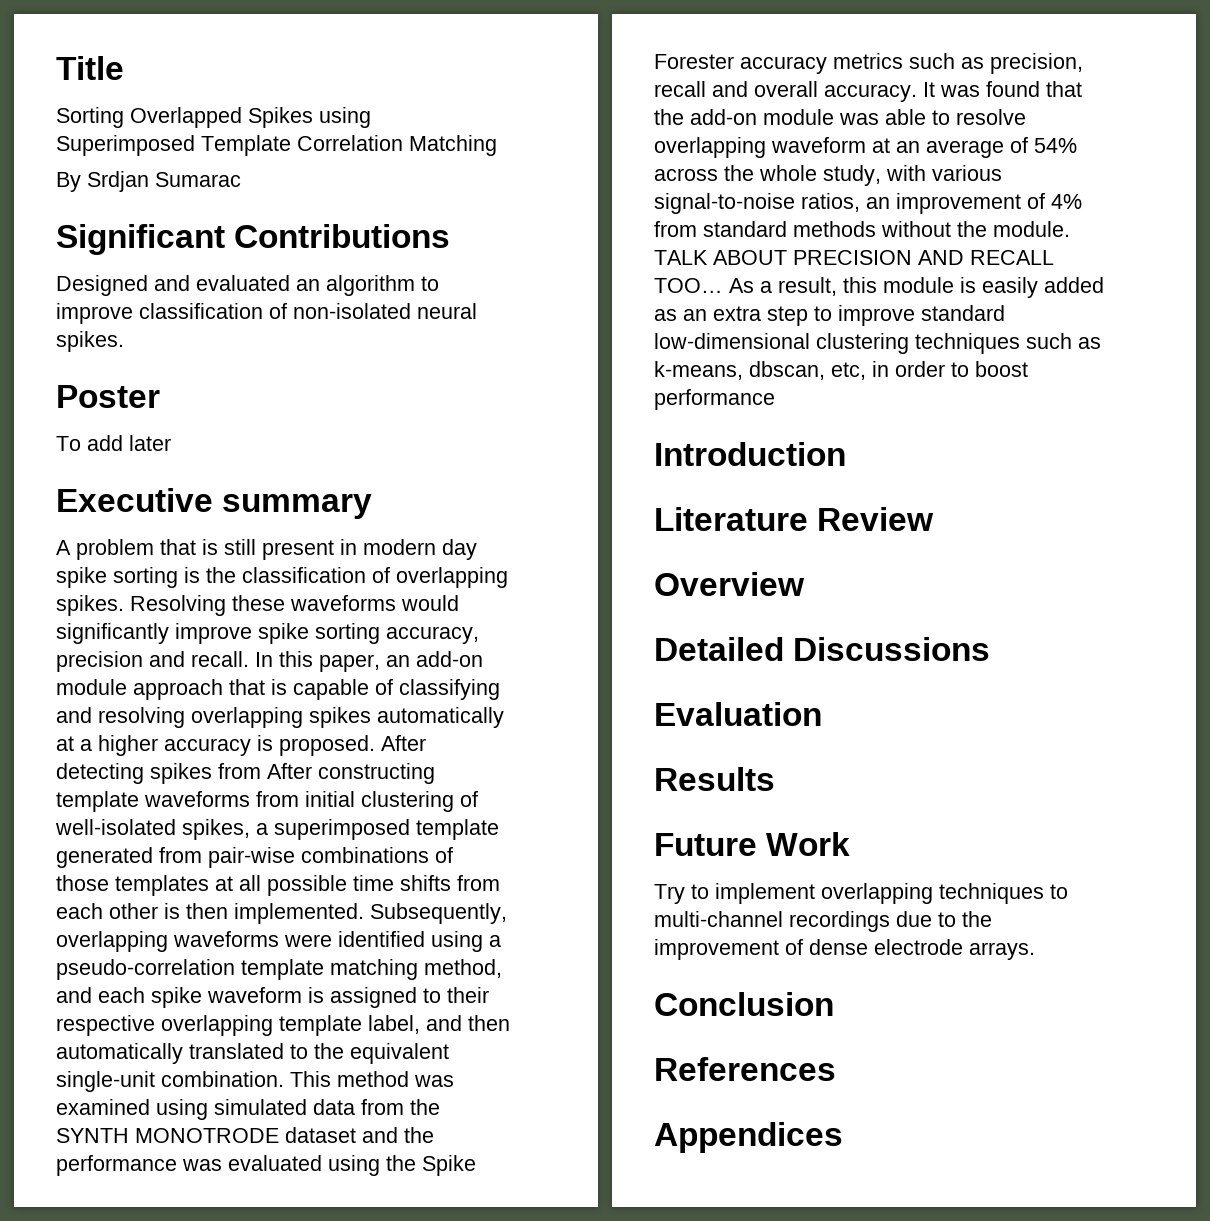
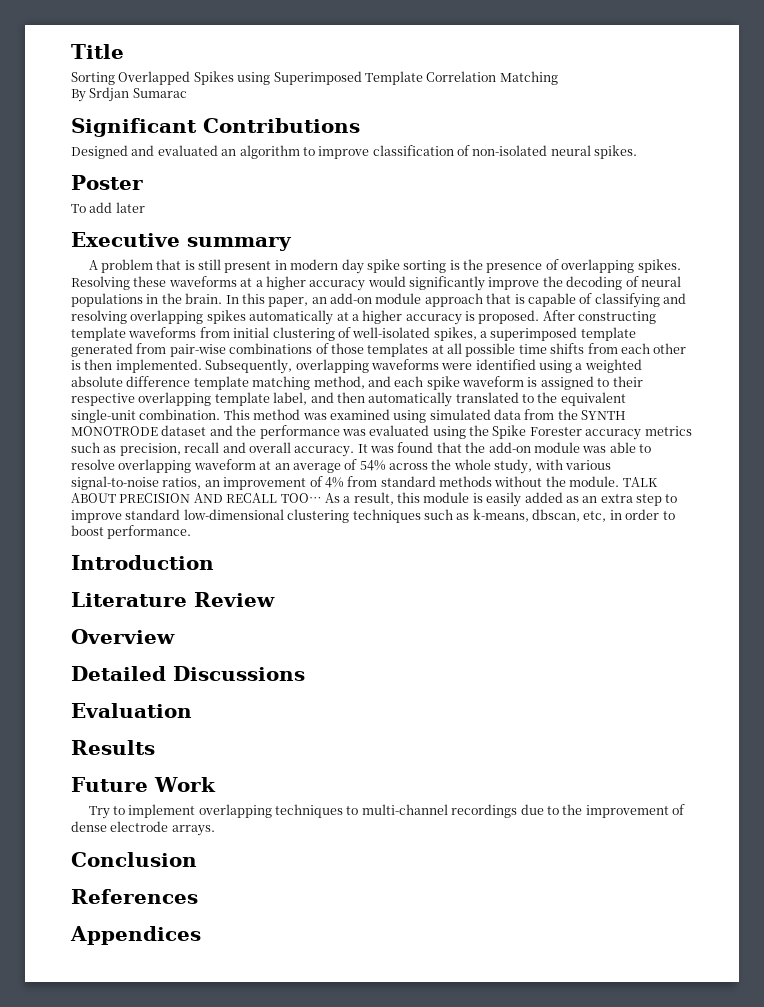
[242,567,366,583] classification -> [486,263,543,273] presence
[401,595,459,611] [56,623,479,644] [56,651,249,672] would significantly improve spike sorting accuracy, precision and recall. -> [240,276,681,291] [71,293,223,307] at a higher accuracy would significantly improve the decoding of neural populations in the brain.
[56,763,312,784] detecting spikes from After -> (575, 315) none
[56,959,235,980] pseudo-correlation -> [584,359,642,373] [71,376,191,387] weighted absolute difference
[654,389,775,410] performance -> [107,525,192,539] performance.

